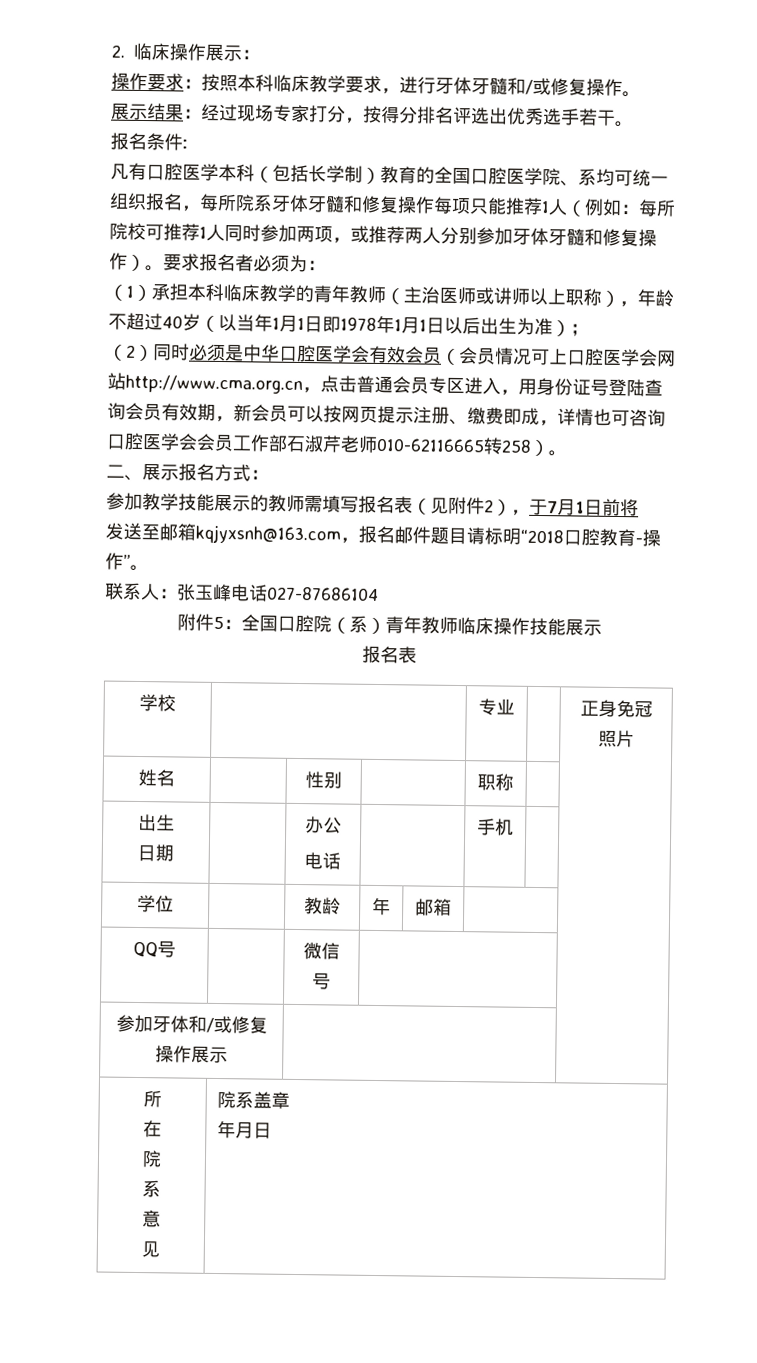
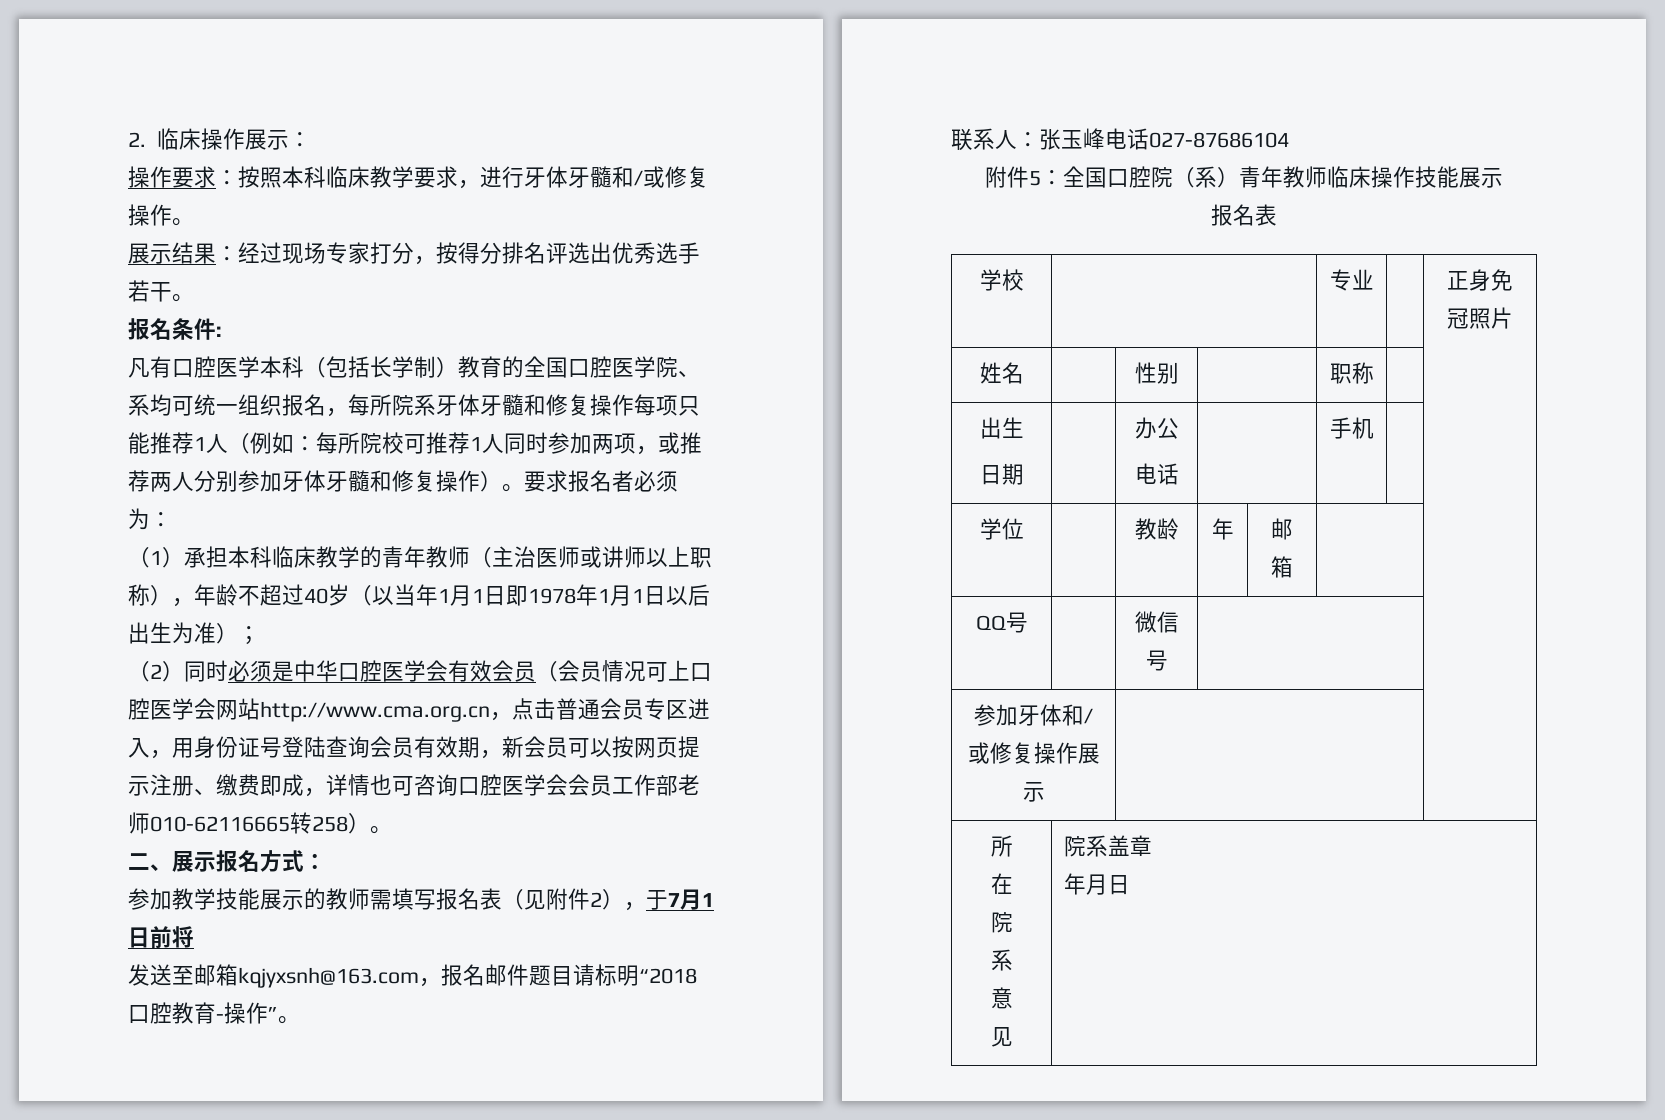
[286,435,342,453] 石淑芹 -> (678, 785) none

